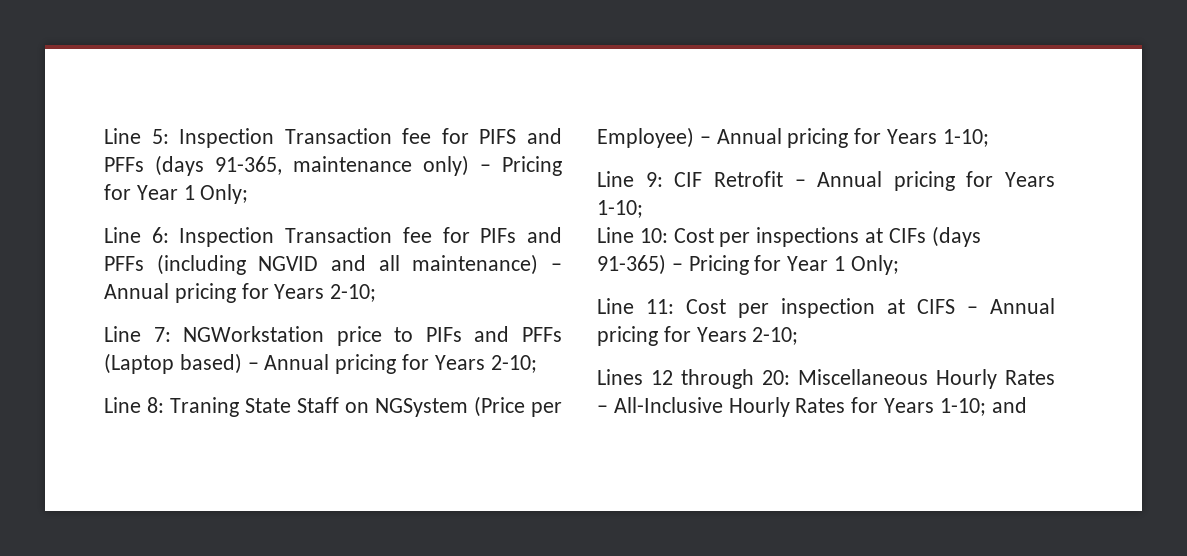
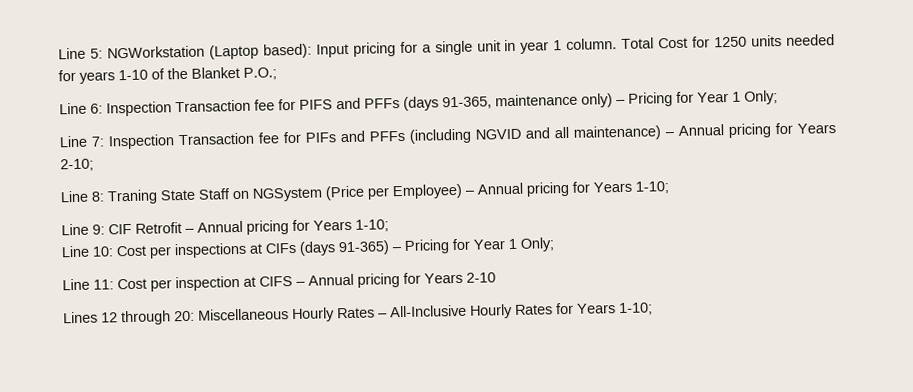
(169, 136) none -> [106,34,836,60] [58,66,277,84] [59,102,103,115] NGWorkstation (Laptop based): Input pricing for a single unit in year 1 column. Total Cost for 1250 units needed for years 1-10 of the Blanket P.O.; // Line 6:
[151,227,169,243] 6: -> [91,136,105,147] 7:
[104,326,562,346] [104,353,537,374] // Line 7: NGWorkstation price to PIFs and PFFs (Laptop based) – Annual pricing for Years 2-10; -> (94, 165) none
[752,327,799,345] 2-10; -> [466,272,496,283] 2-10
[991,397,1027,413] and -> (653, 309) none

